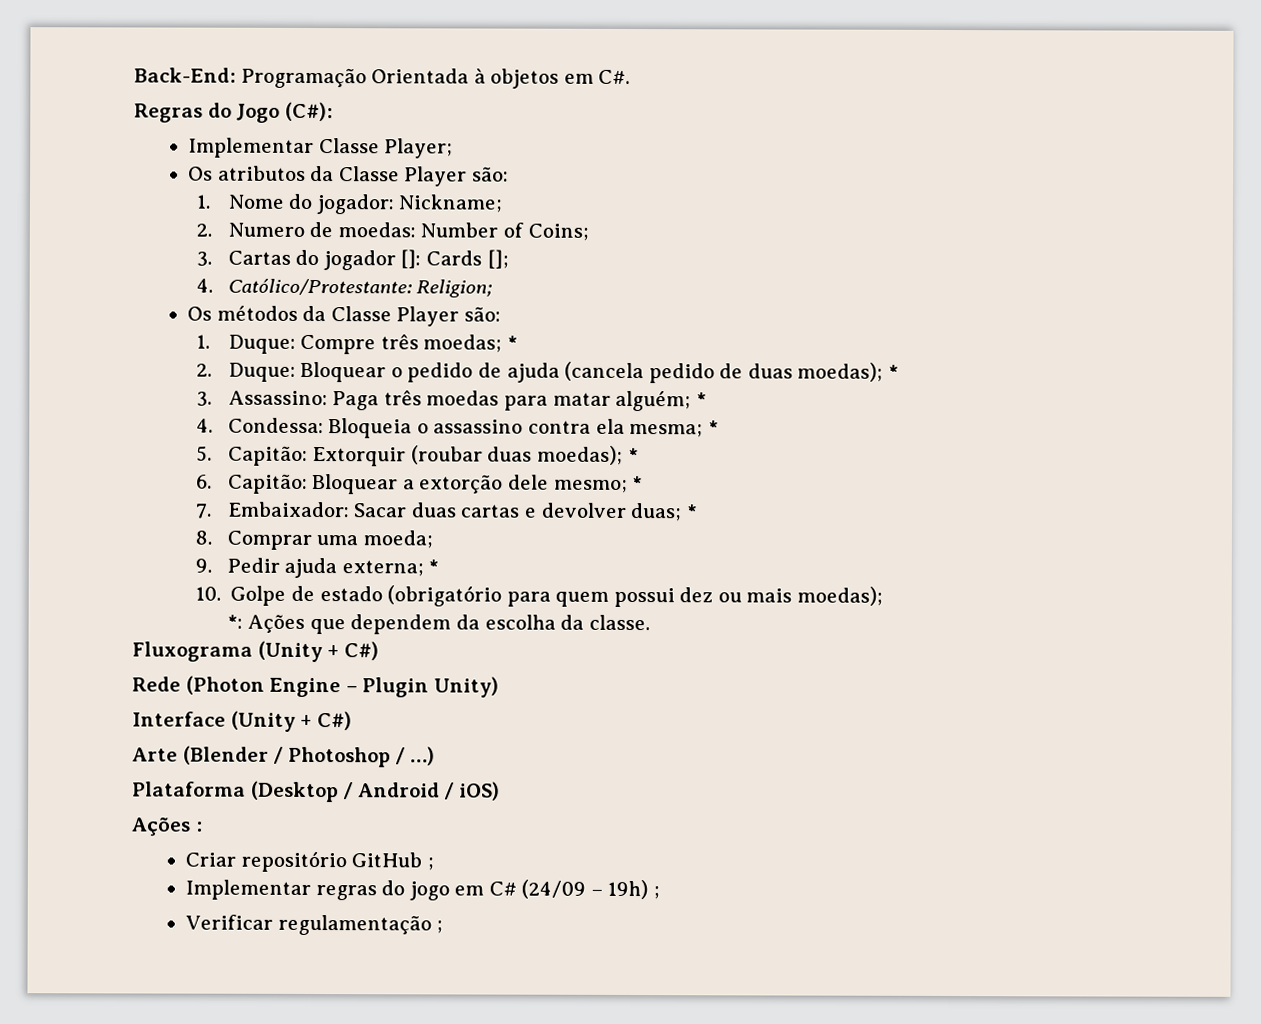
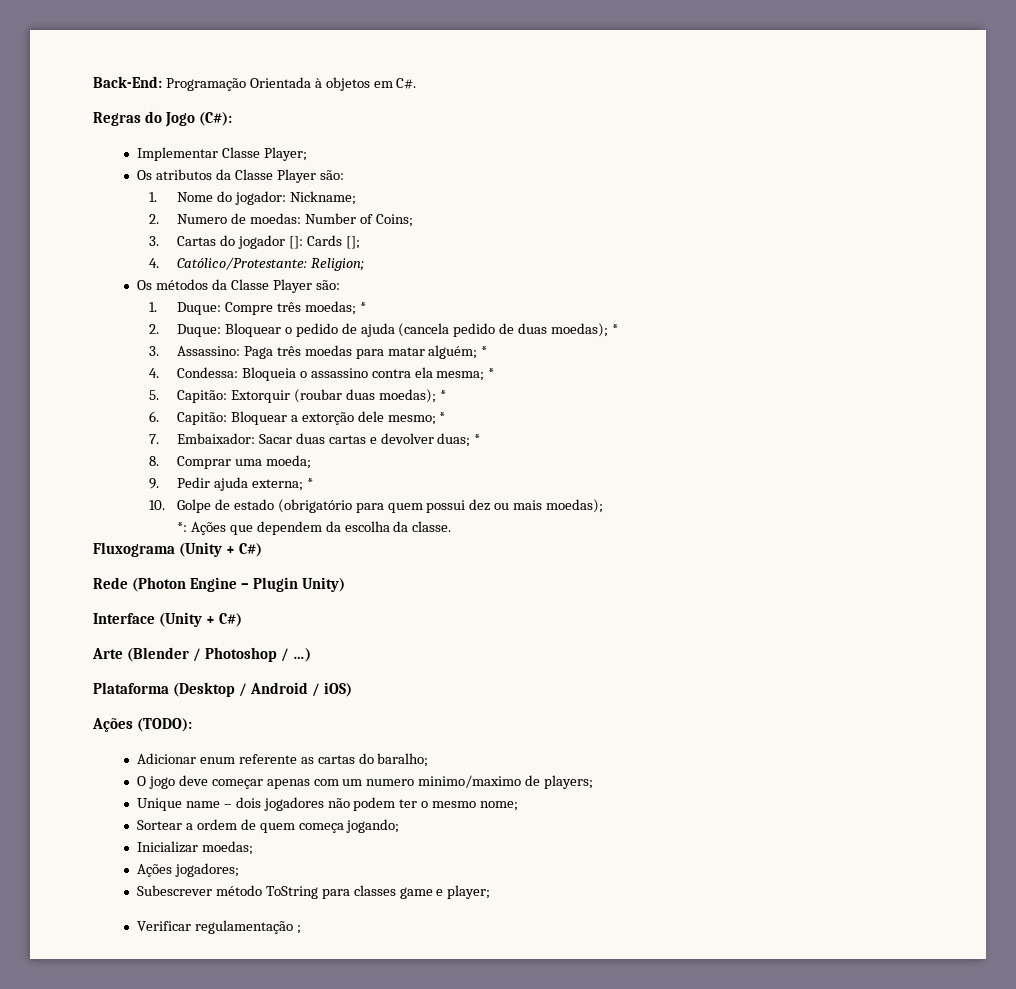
[194,821,203,832] [185,850,434,873] [185,879,660,901] : // Criar repositório GitHub ; // Implementar regras do jogo em C# (24/09 – 19h) ; -> [136,718,192,732] [136,753,429,767] [136,775,594,789] [136,797,519,811] [136,819,400,833] [136,841,253,855] [136,863,239,877] [136,885,491,899] (TODO): // Adicionar enum referente as cartas do baralho; // O jogo deve começar apenas com um numero minimo/maximo de players; // Unique name – dois jogadores não podem ter o mesmo nome; // Sortear a ordem de quem começa jogando; // Inicializar moedas; // Ações jogadores; // Subescrever método ToString para classes game e player;

